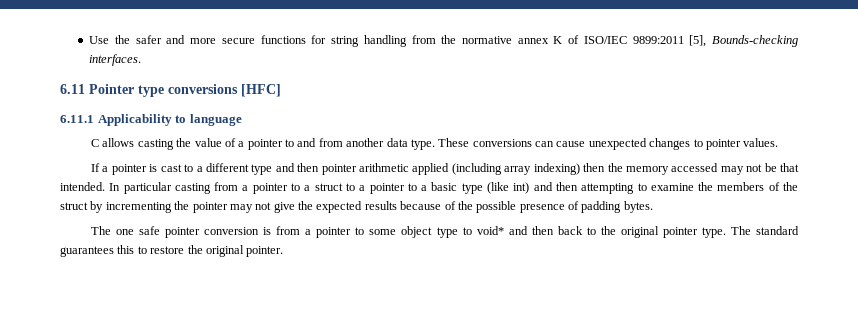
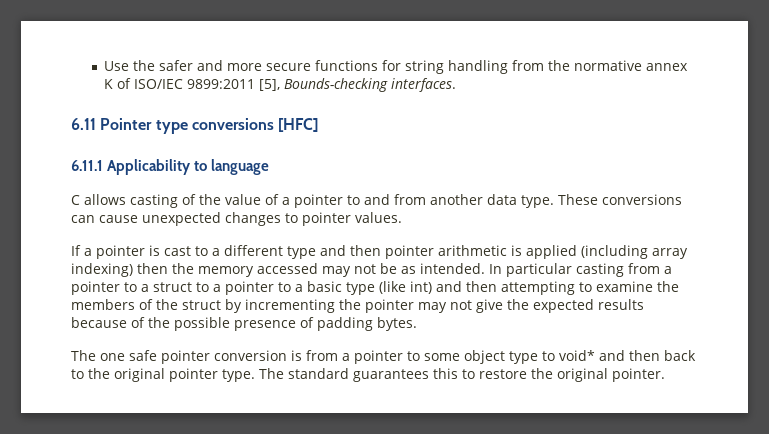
(174, 144) none -> [182,194,196,205] of
(410, 167) none -> [511,245,522,256] is
[779,163,799,172] that -> [401,266,416,274] as

